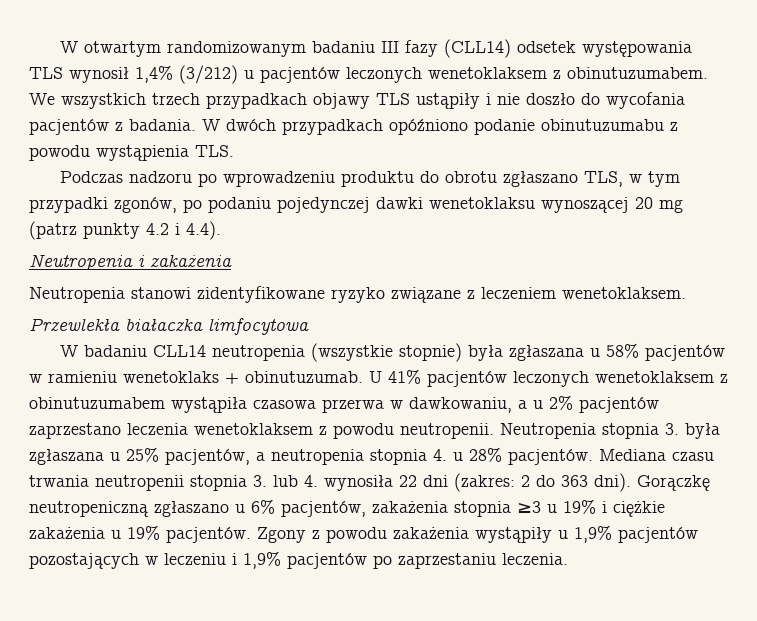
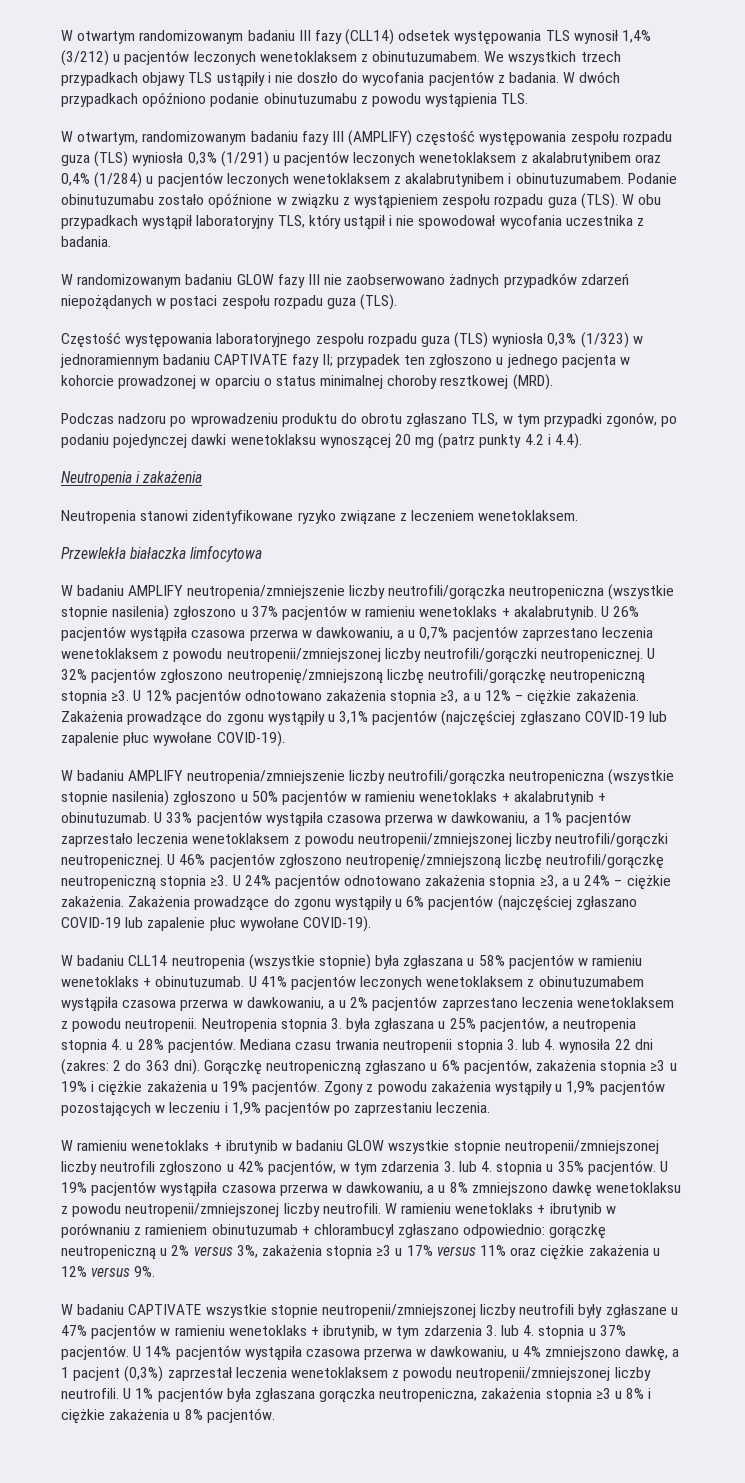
(234, 151) none -> [61,130,672,146] [61,151,662,167] [61,172,677,188] [61,193,662,209] [61,214,645,230] [61,236,111,247] [61,273,629,288] [61,294,398,310] [61,332,643,348] [60,354,631,368] [61,374,553,390] // W otwartym, randomizowanym badaniu fazy III (AMPLIFY) częstość występowania zespołu rozpadu guza (TLS) wyniosła 0,3% (1/291) u pacjentów leczonych wenetoklaksem z akalabrutynibem oraz 0,4% (1/284) u pacjentów leczonych wenetoklaksem z akalabrutynibem i obinutuzumabem. Podanie obinutuzumabu zostało opóźnione w związku z wystąpieniem zespołu rozpadu guza (TLS). W obu przypadkach wystąpił laboratoryjny TLS, który ustąpił i nie spowodował wycofania uczestnika z badania. // W randomizowanym badaniu GLOW fazy III nie zaobserwowano żadnych przypadków zdarzeń niepożądanych w postaci zespołu rozpadu guza (TLS). // Częstość występowania laboratoryjnego zespołu rozpadu guza (TLS) wyniosła 0,3% (1/323) w jednoramiennym badaniu CAPTIVATE fazy II; przypadek ten zgłoszono u jednego pacjenta w kohorcie prowadzonej w oparciu o status minimalnej choroby resztkowej (MRD).
(309, 326) none -> [61,584,675,600] [61,605,640,621] [61,626,654,642] [61,648,656,663] [61,668,646,684] [61,689,639,705] [61,710,668,726] [61,731,285,747] [61,769,675,785] [61,790,607,806] [61,811,632,827] [61,833,669,848] [61,853,665,869] [61,874,671,890] [61,895,637,911] [61,916,371,932] // W badaniu AMPLIFY neutropenia/zmniejszenie liczby neutrofili/gorączka neutropeniczna (wszystkie stopnie nasilenia) zgłoszono u 37% pacjentów w ramieniu wenetoklaks + akalabrutynib. U 26% pacjentów wystąpiła czasowa przerwa w dawkowaniu, a u 0,7% pacjentów zaprzestano leczenia wenetoklaksem z powodu neutropenii/zmniejszonej liczby neutrofili/gorączki neutropenicznej. U 32% pacjentów zgłoszono neutropenię/zmniejszoną liczbę neutrofili/gorączkę neutropeniczną stopnia ≥3. U 12% pacjentów odnotowano zakażenia stopnia ≥3, a u 12% – ciężkie zakażenia. Zakażenia prowadzące do zgonu wystąpiły u 3,1% pacjentów (najczęściej zgłaszano COVID-19 lub zapalenie płuc wywołane COVID-19). // W badaniu AMPLIFY neutropenia/zmniejszenie liczby neutrofili/gorączka neutropeniczna (wszystkie stopnie nasilenia) zgłoszono u 50% pacjentów w ramieniu wenetoklaks + akalabrutynib + obinutuzumab. U 33% pacjentów wystąpiła czasowa przerwa w dawkowaniu, a 1% pacjentów zaprzestało leczenia wenetoklaksem z powodu neutropenii/zmniejszonej liczby neutrofili/gorączki neutropenicznej. U 46% pacjentów zgłoszono neutropenię/zmniejszoną liczbę neutrofili/gorączkę neutropeniczną stopnia ≥3. U 24% pacjentów odnotowano zakażenia stopnia ≥3, a u 24% – ciężkie zakażenia. Zakażenia prowadzące do zgonu wystąpiły u 6% pacjentów (najczęściej zgłaszano COVID-19 lub zapalenie płuc wywołane COVID-19).
(568, 559) none -> [61,1140,659,1154] [61,1160,668,1175] [61,1181,682,1197] [61,1203,616,1217] [61,1223,607,1239] [61,1245,660,1260] [61,1266,156,1277] [61,1304,678,1318] [61,1324,626,1339] [61,1345,680,1361] [61,1366,651,1382] [61,1387,652,1403] [61,1408,275,1424] // W ramieniu wenetoklaks + ibrutynib w badaniu GLOW wszystkie stopnie neutropenii/zmniejszonej liczby neutrofili zgłoszono u 42% pacjentów, w tym zdarzenia 3. lub 4. stopnia u 35% pacjentów. U 19% pacjentów wystąpiła czasowa przerwa w dawkowaniu, a u 8% zmniejszono dawkę wenetoklaksu z powodu neutropenii/zmniejszonej liczby neutrofili. W ramieniu wenetoklaks + ibrutynib w porównaniu z ramieniem obinutuzumab + chlorambucyl zgłaszano odpowiednio: gorączkę neutropeniczną u 2% versus 3%, zakażenia stopnia ≥3 u 17% versus 11% oraz ciężkie zakażenia u 12% versus 9%. // W badaniu CAPTIVATE wszystkie stopnie neutropenii/zmniejszonej liczby neutrofili były zgłaszane u 47% pacjentów w ramieniu wenetoklaks + ibrutynib, w tym zdarzenia 3. lub 4. stopnia u 37% pacjentów. U 14% pacjentów wystąpiła czasowa przerwa w dawkowaniu, u 4% zmniejszono dawkę, a 1 pacjent (0,3%) zaprzestał leczenia wenetoklaksem z powodu neutropenii/zmniejszonej liczby neutrofili. U 1% pacjentów była zgłaszana gorączka neutropeniczna, zakażenia stopnia ≥3 u 8% i ciężkie zakażenia u 8% pacjentów.

